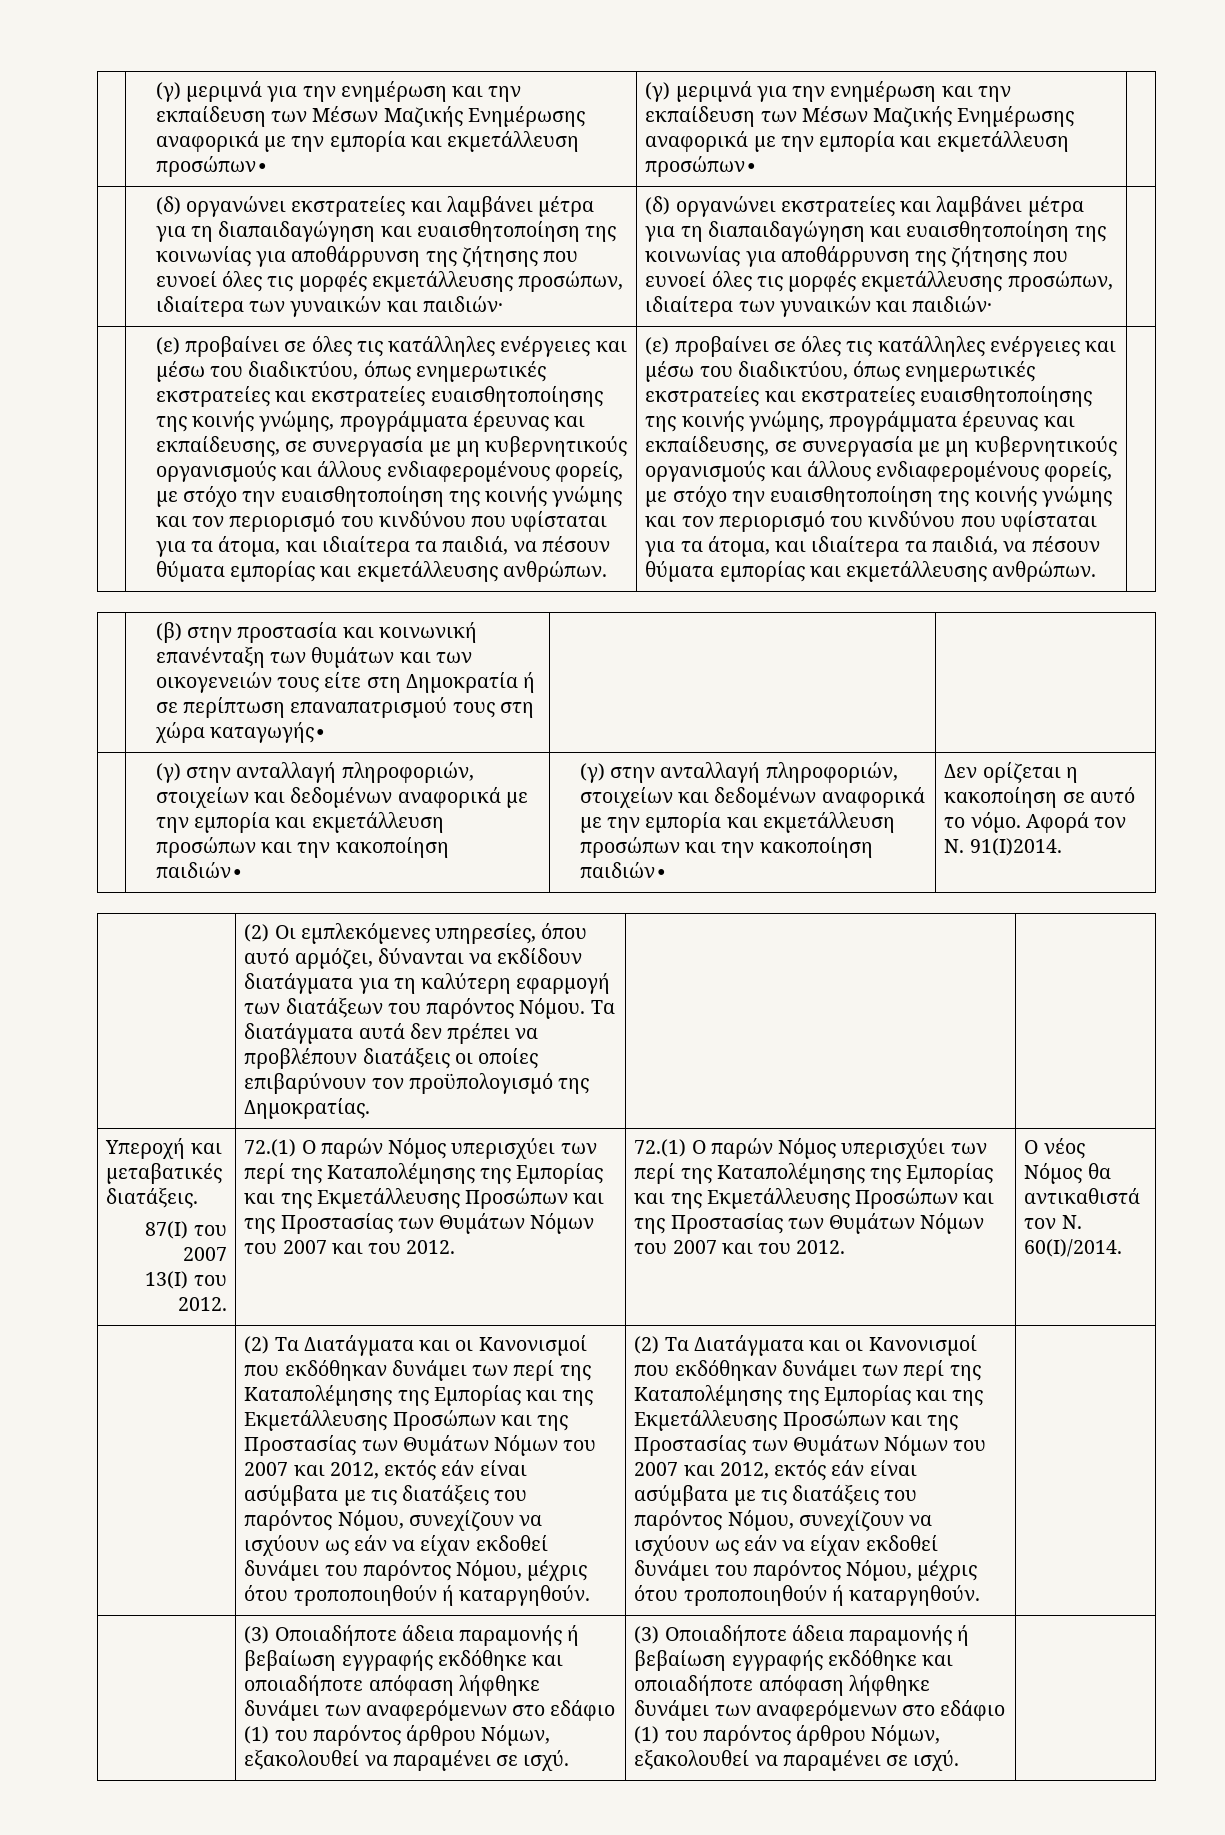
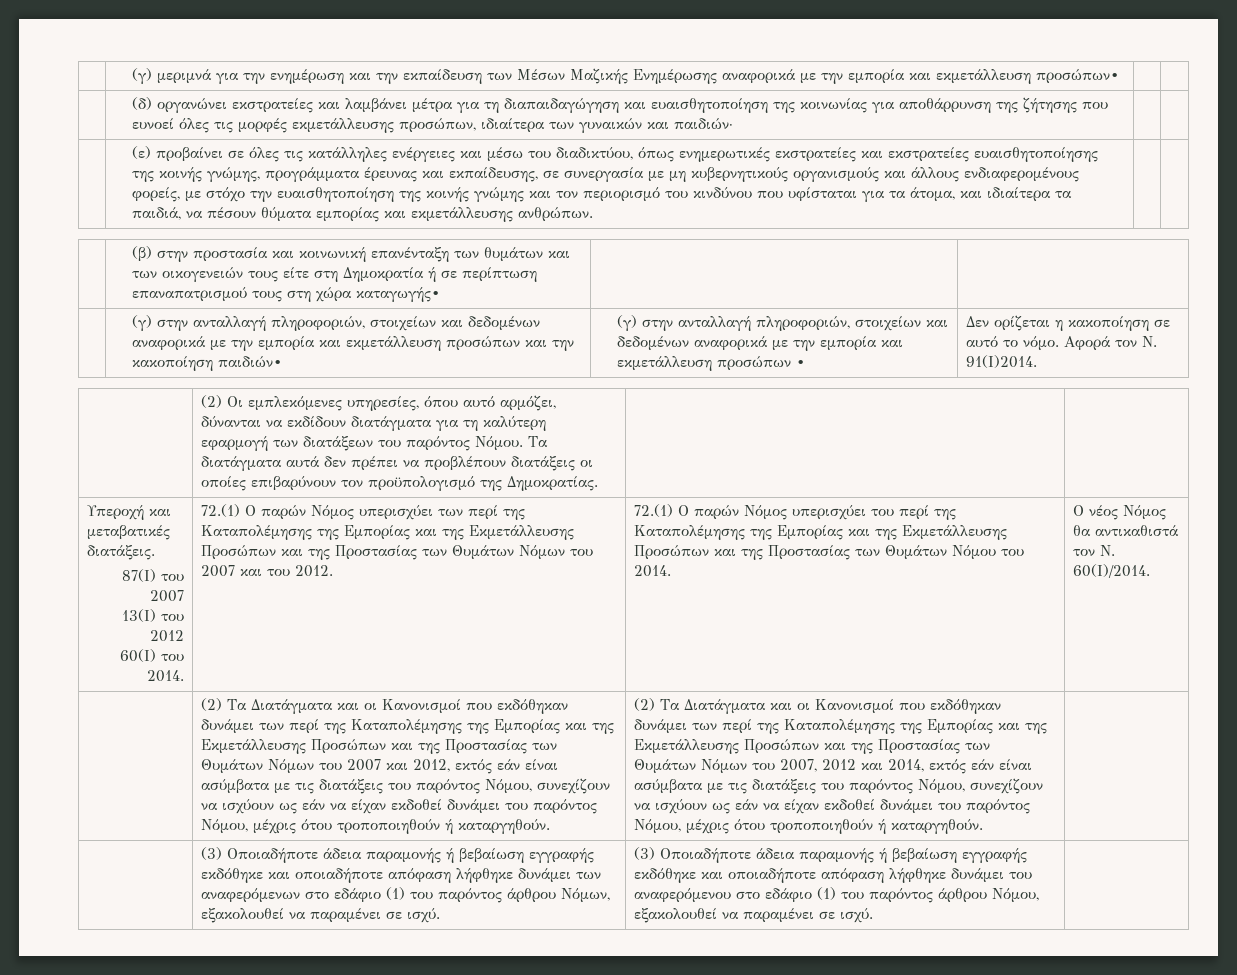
[645,81,1011,102] [645,106,1075,128] [645,131,1069,152] [645,156,759,177] (γ) μεριμνά για την ενημέρωση και την εκπαίδευση των Μέσων Μαζικής Ενημέρωσης αναφορικά με την εμπορία και εκμετάλλευση προσώπων∙ -> (1119, 76) none
[645,196,1084,217] [645,221,1106,242] [645,246,1068,268] [645,271,1113,292] [645,296,993,317] (δ) οργανώνει εκστρατείες και λαμβάνει μέτρα για τη διαπαιδαγώγηση και ευαισθητοποίηση της κοινωνίας για αποθάρρυνση της ζήτησης που ευνοεί όλες τις μορφές εκμετάλλευσης προσώπων, ιδιαίτερα των γυναικών και παιδιών· -> (733, 123) none
[645,336,1117,357] [645,361,1036,382] [645,386,1093,407] [645,411,1075,432] [645,436,1117,457] [645,461,1113,482] [645,486,1112,507] [645,511,1097,532] [645,536,1100,557] [645,561,1097,582] (ε) προβαίνει σε όλες τις κατάλληλες ενέργειες και μέσω του διαδικτύου, όπως ενημερωτικές εκστρατείες και εκστρατείες ευαισθητοποίησης της κοινής γνώμης, προγράμματα έρευνας και εκπαίδευσης, σε συνεργασία με μη κυβερνητικούς οργανισμούς και άλλους ενδιαφερομένους φορείς, με στόχο την ευαισθητοποίηση της κοινής γνώμης και τον περιορισμό του κινδύνου που υφίσταται για τα άτομα, και ιδιαίτερα τα παιδιά, να πέσουν θύματα εμπορίας και εκμετάλλευσης ανθρώπων. -> (593, 214) none
[685,837,873,858] [579,862,668,878] και την κακοποίηση παιδιών∙ -> [795,360,805,367] ∙
[177,1297,227,1311] 2012. -> [149,630,184,642] [119,649,184,662] [146,670,184,682] 2012 // 60(Ι) του 2014.
[950,1143,987,1154] των -> [871,509,895,516] του
[920,1213,985,1234] [634,1240,846,1254] Νόμων του 2007 και του 2012. -> [952,545,1025,559] [634,565,672,577] Νόμου του 2014.
[634,1462,769,1479] 2007 και 2012, -> [780,759,925,772] 2007, 2012 και 2014,
[714,1700,1006,1721] [634,1725,941,1746] των αναφερόμενων στο εδάφιο (1) του παρόντος άρθρου Νόμων, -> [1009,872,1033,879] [634,887,1040,903] του αναφερόμενου στο εδάφιο (1) του παρόντος άρθρου Νόμου,

